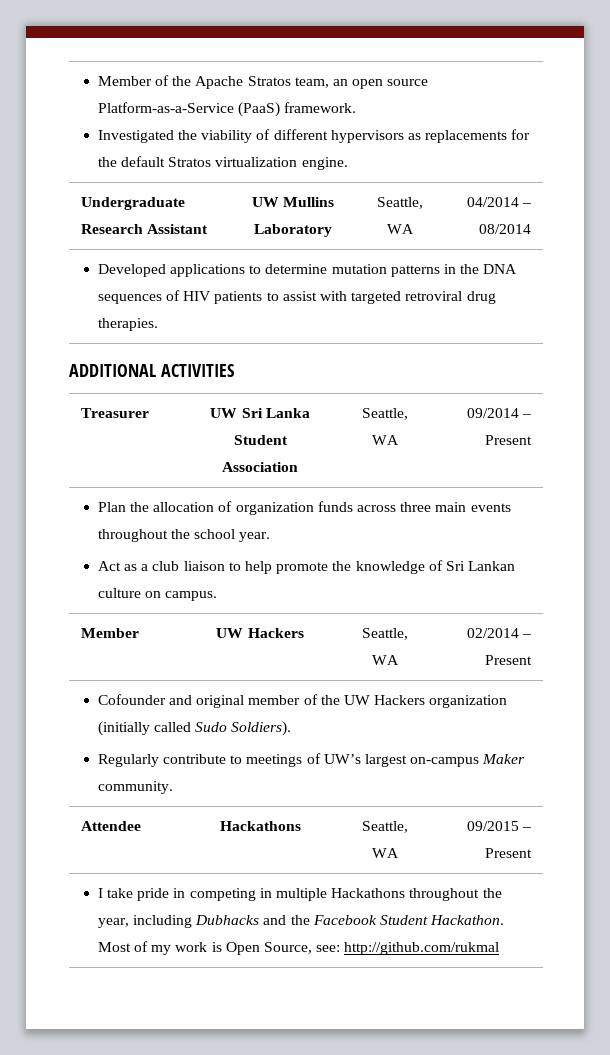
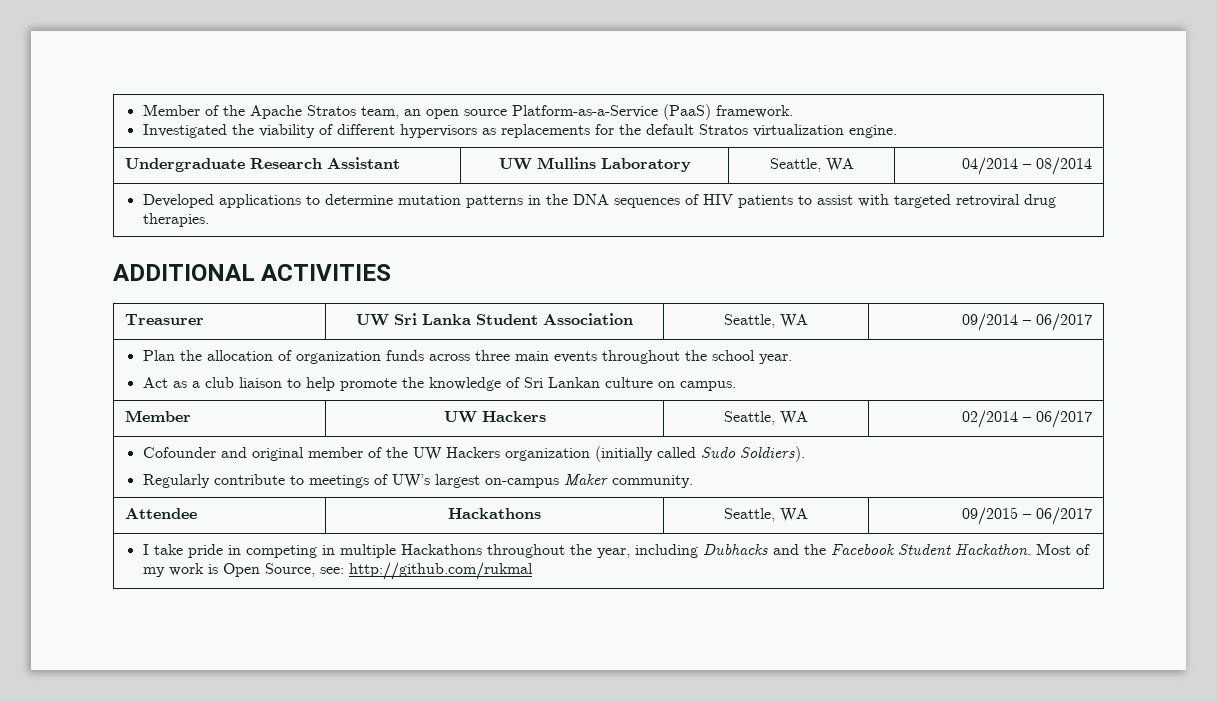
[485,435,533,445] Present -> [1036,313,1093,331] 06/2017
[485,655,533,665] Present -> [1036,410,1093,428] 06/2017
[485,848,533,858] Present -> [1036,507,1093,525] 06/2017

